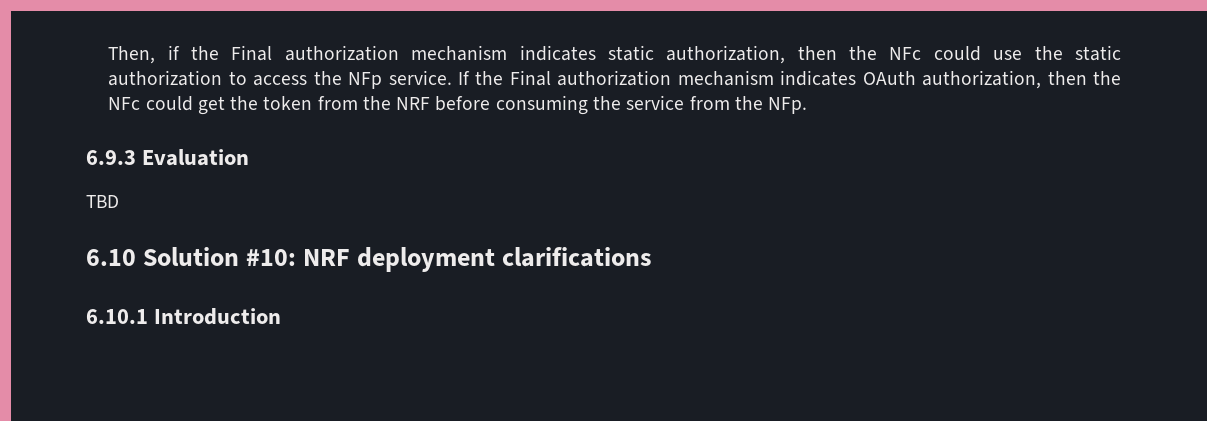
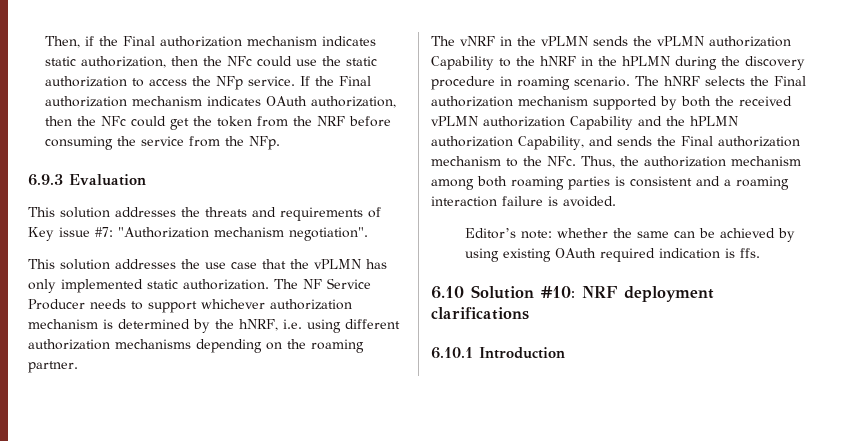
[86,195,119,208] TBD -> [28,207,381,221] [28,227,368,241] [28,259,387,270] [28,278,371,293] [28,299,352,313] [28,319,400,333] [28,339,364,353] [28,361,78,373] [431,36,791,47] [431,56,805,70] [431,76,806,90] [431,96,792,110] [431,116,738,130] [431,136,800,150] [431,156,801,168] [431,176,789,190] [431,196,616,207] [465,228,796,242] [465,248,761,262] This solution addresses the threats and requirements of Key issue #7: "Authorization mechanism negotiation". // This solution addresses the use case that the vPLMN has only implemented static authorization. The NF Service Producer needs to support whichever authorization mechanism is determined by the hNRF, i.e. using different authorization mechanisms depending on the roaming partner. // The vNRF in the vPLMN sends the vPLMN authorization Capability to the hNRF in the hPLMN during the discovery procedure in roaming scenario. The hNRF selects the Final authorization mechanism supported by both the received vPLMN authorization Capability and the hPLMN authorization Capability, and sends the Final authorization mechanism to the NFc. Thus, the authorization mechanism among both roaming parties is consistent and a roaming interaction failure is avoided. // Editor’s note: whether the same can be achieved by using existing OAuth required indication is ffs.

